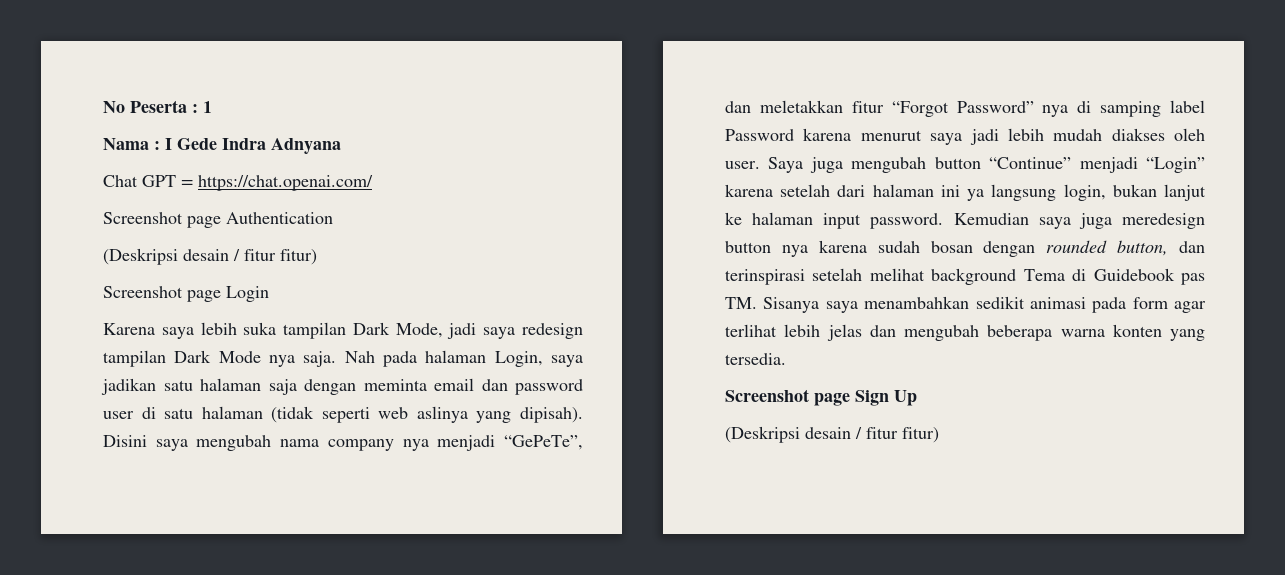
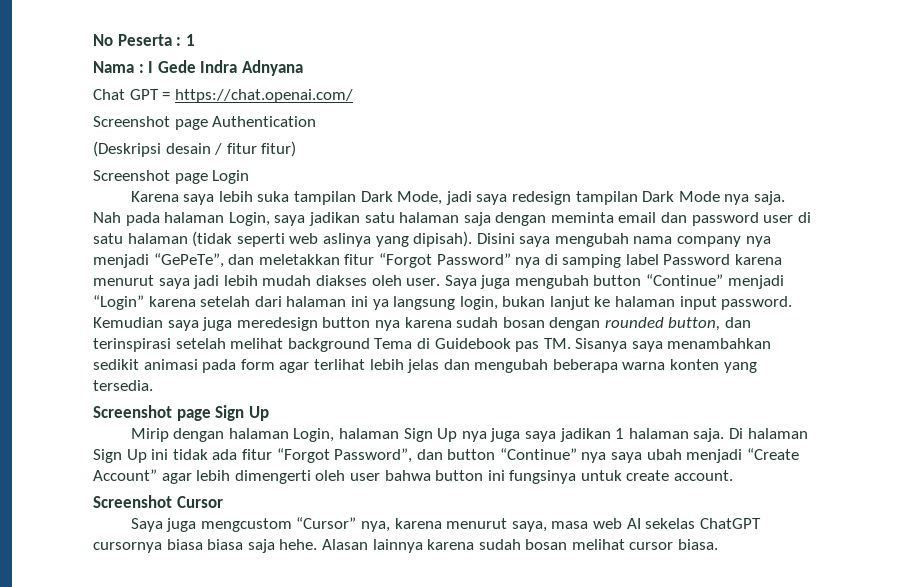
[725,426,939,443] (Deskripsi desain / fitur fitur) -> [130,428,808,442] [93,448,799,463] [93,469,734,484] [93,495,223,508] [130,517,761,532] [93,539,719,553] Mirip dengan halaman Login, halaman Sign Up nya juga saya jadikan 1 halaman saja. Di halaman Sign Up ini tidak ada fitur “Forgot Password”, dan button “Continue” nya saya ubah menjadi “Create Account” agar lebih dimengerti oleh user bahwa button ini fungsinya untuk create account. // Screenshot Cursor // Saya juga mengcustom “Cursor” nya, karena menurut saya, masa web AI sekelas ChatGPT cursornya biasa biasa saja hehe. Alasan lainnya karena sudah bosan melihat cursor biasa.

